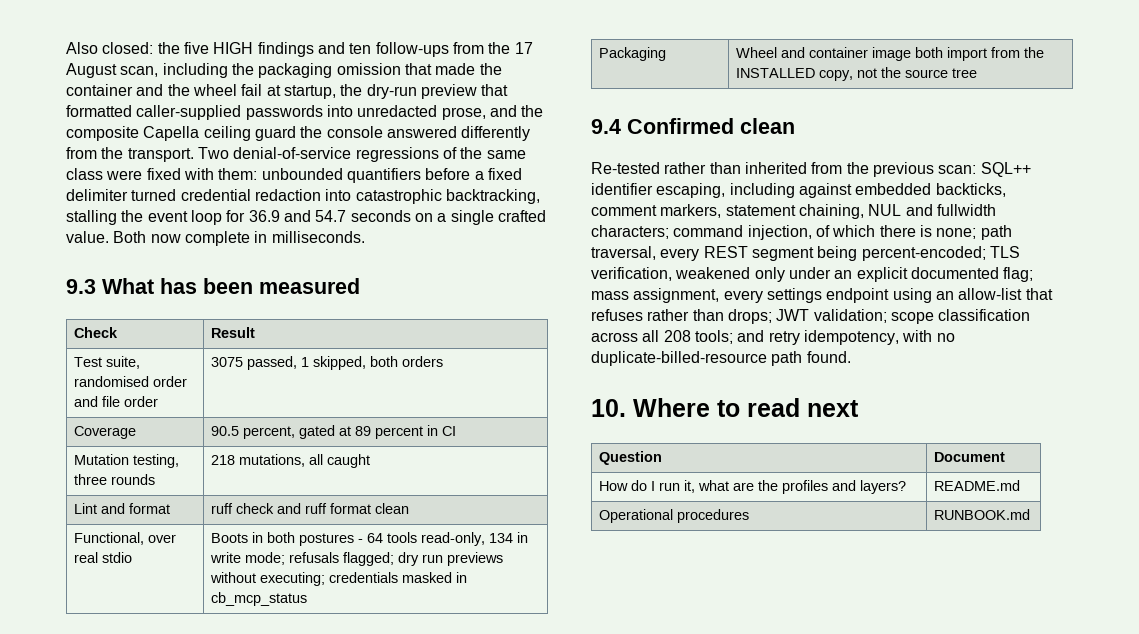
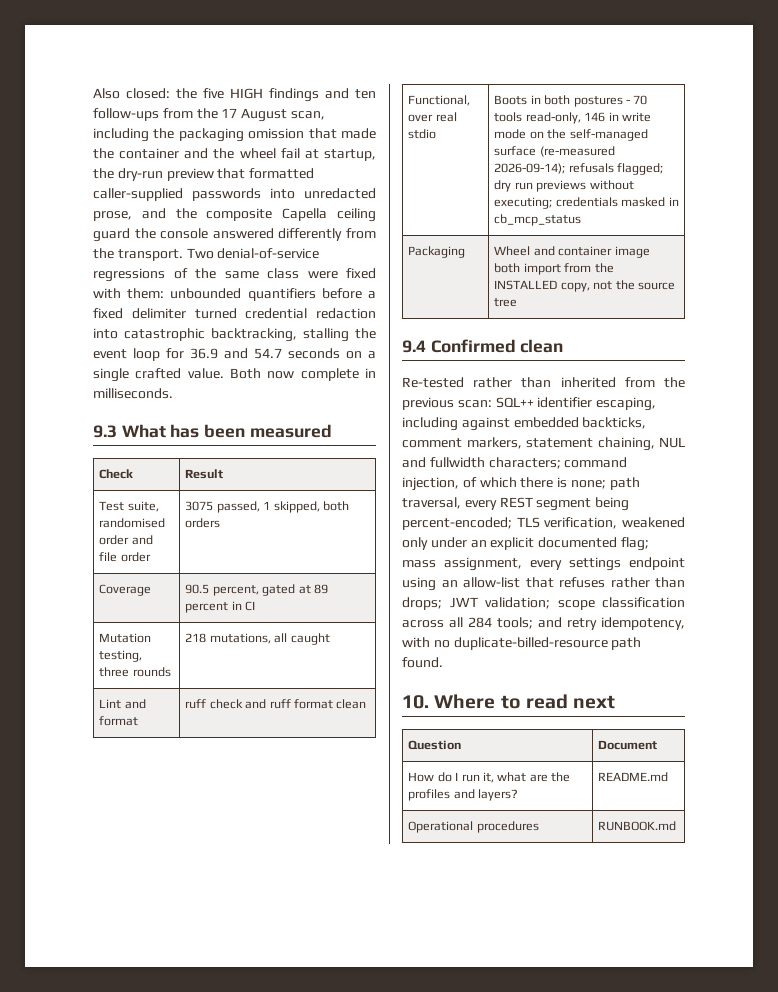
[367,533,384,543] 64 -> [633,95,648,105] 70
[489,533,514,543] 134 -> [584,112,606,122] 146
[245,552,286,565] mode; -> [494,129,648,141] [494,146,615,157] [494,163,566,174] mode on the self-managed surface (re-measured 2026-09-14);
[663,330,691,342] 208 -> [468,617,492,628] 284

